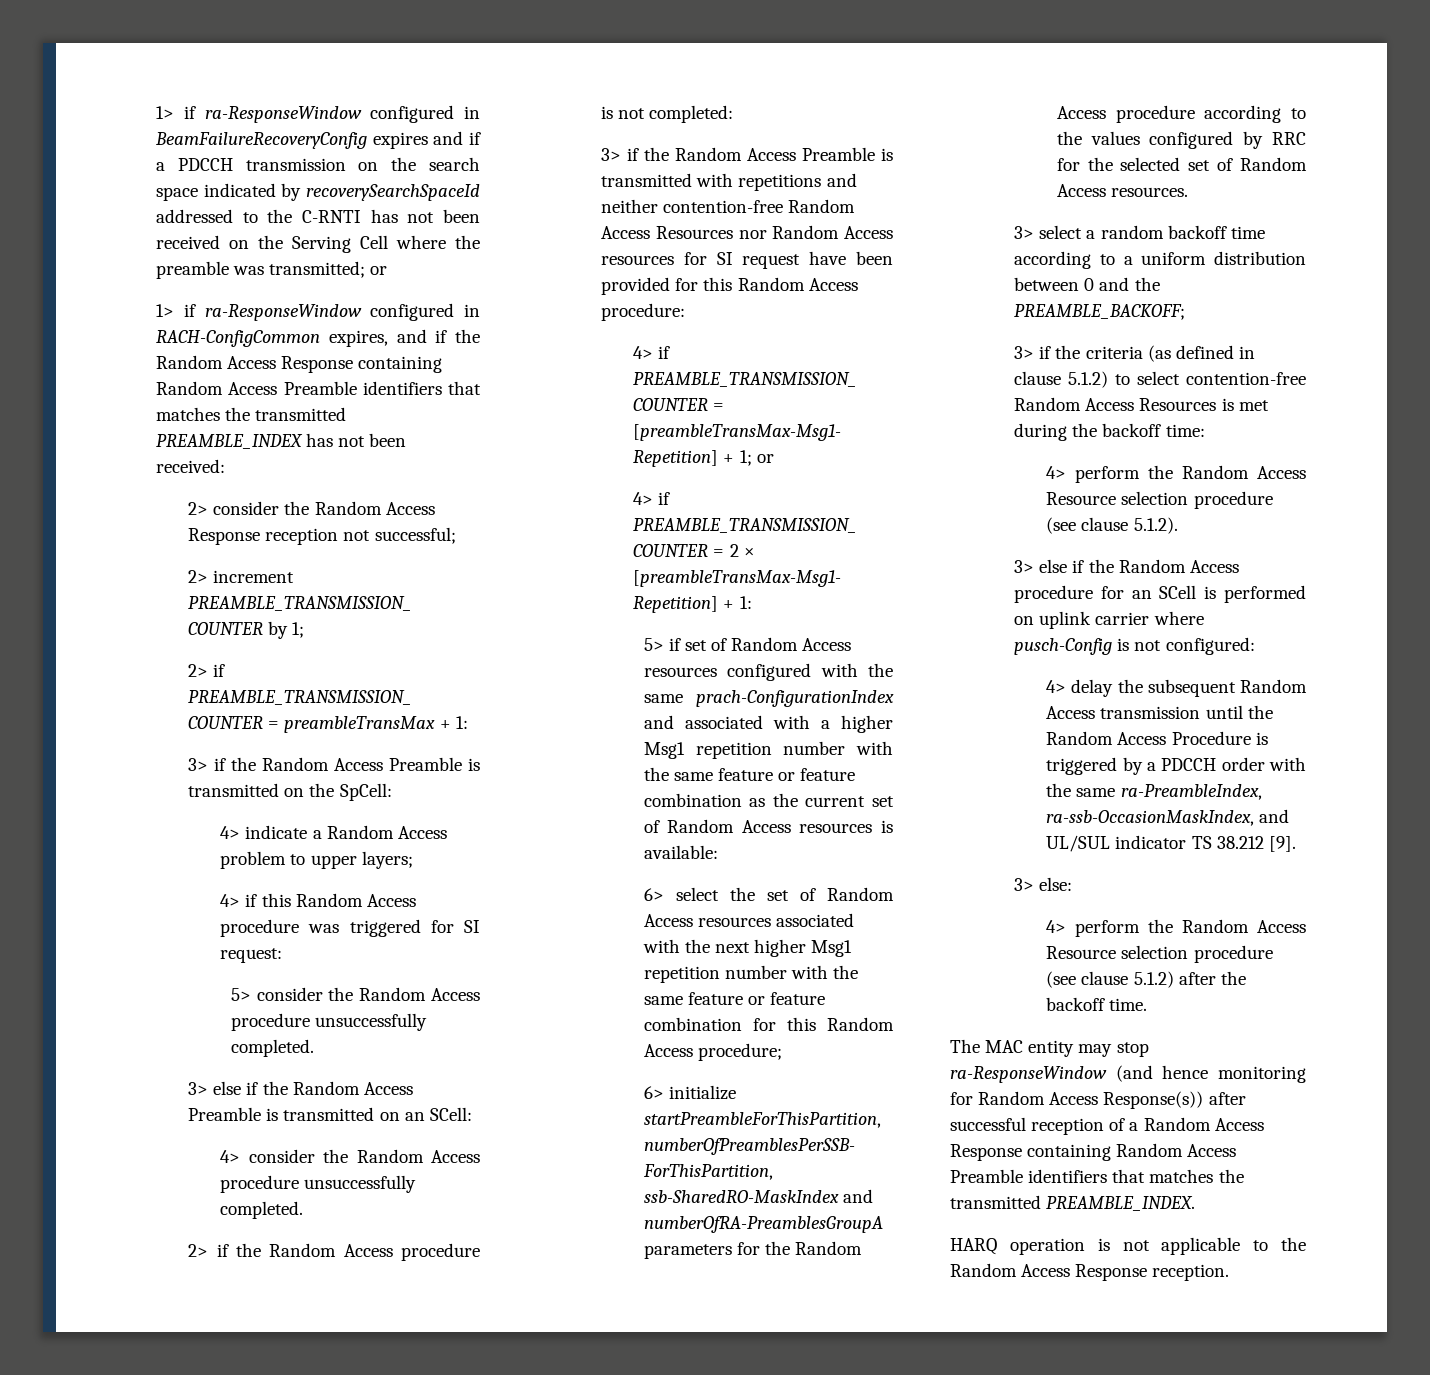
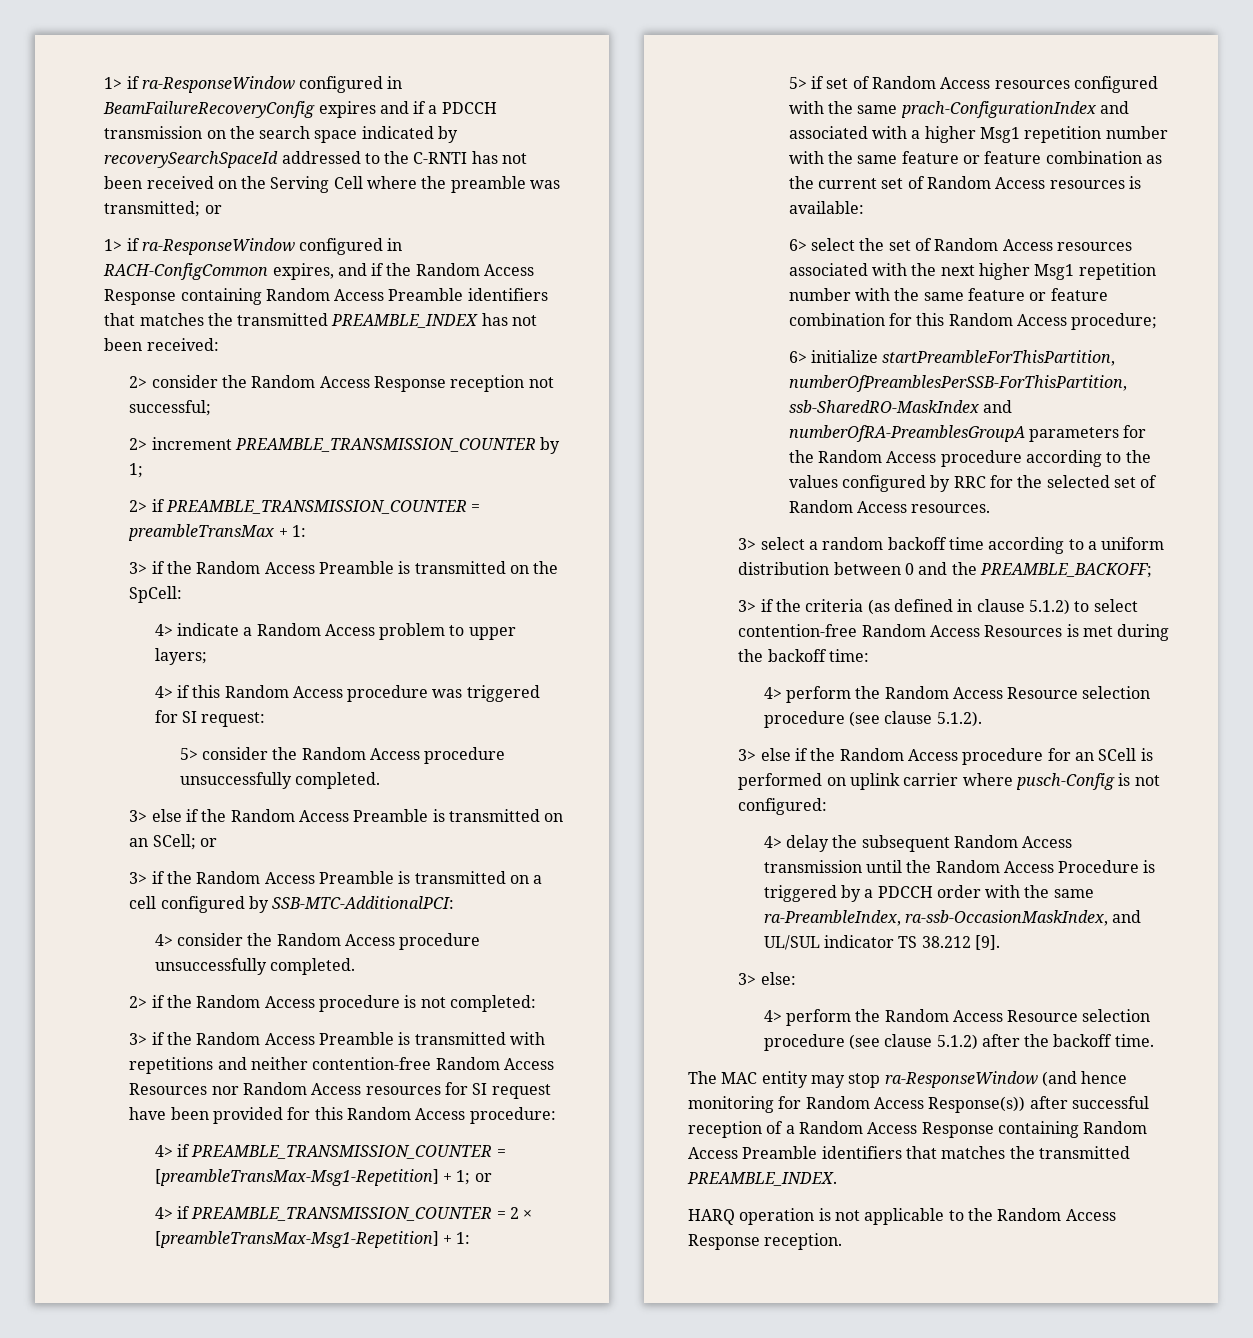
[429,1107,472,1121] SCell: -> [152,834,218,850] [129,871,543,884] [129,896,455,913] SCell; or // 3> if the Random Access Preamble is transmitted on a cell configured by SSB-MTC-AdditionalPCI:

